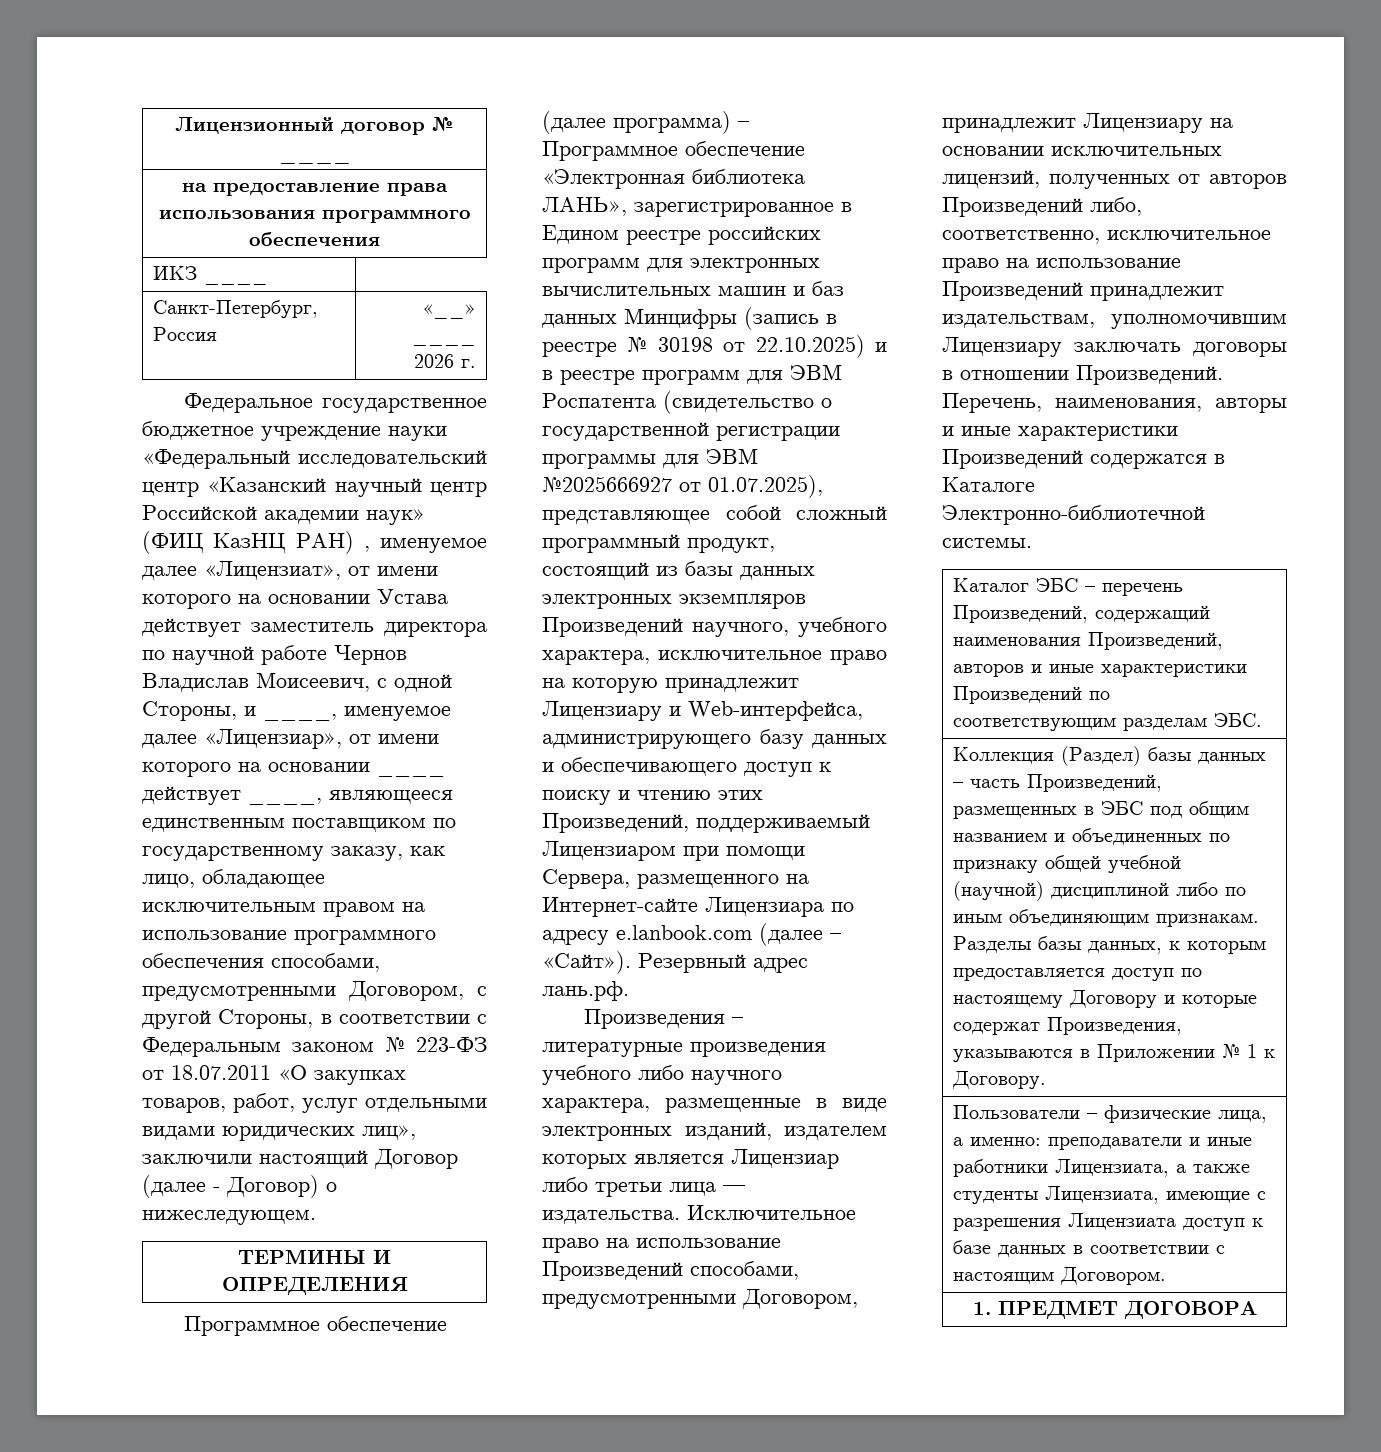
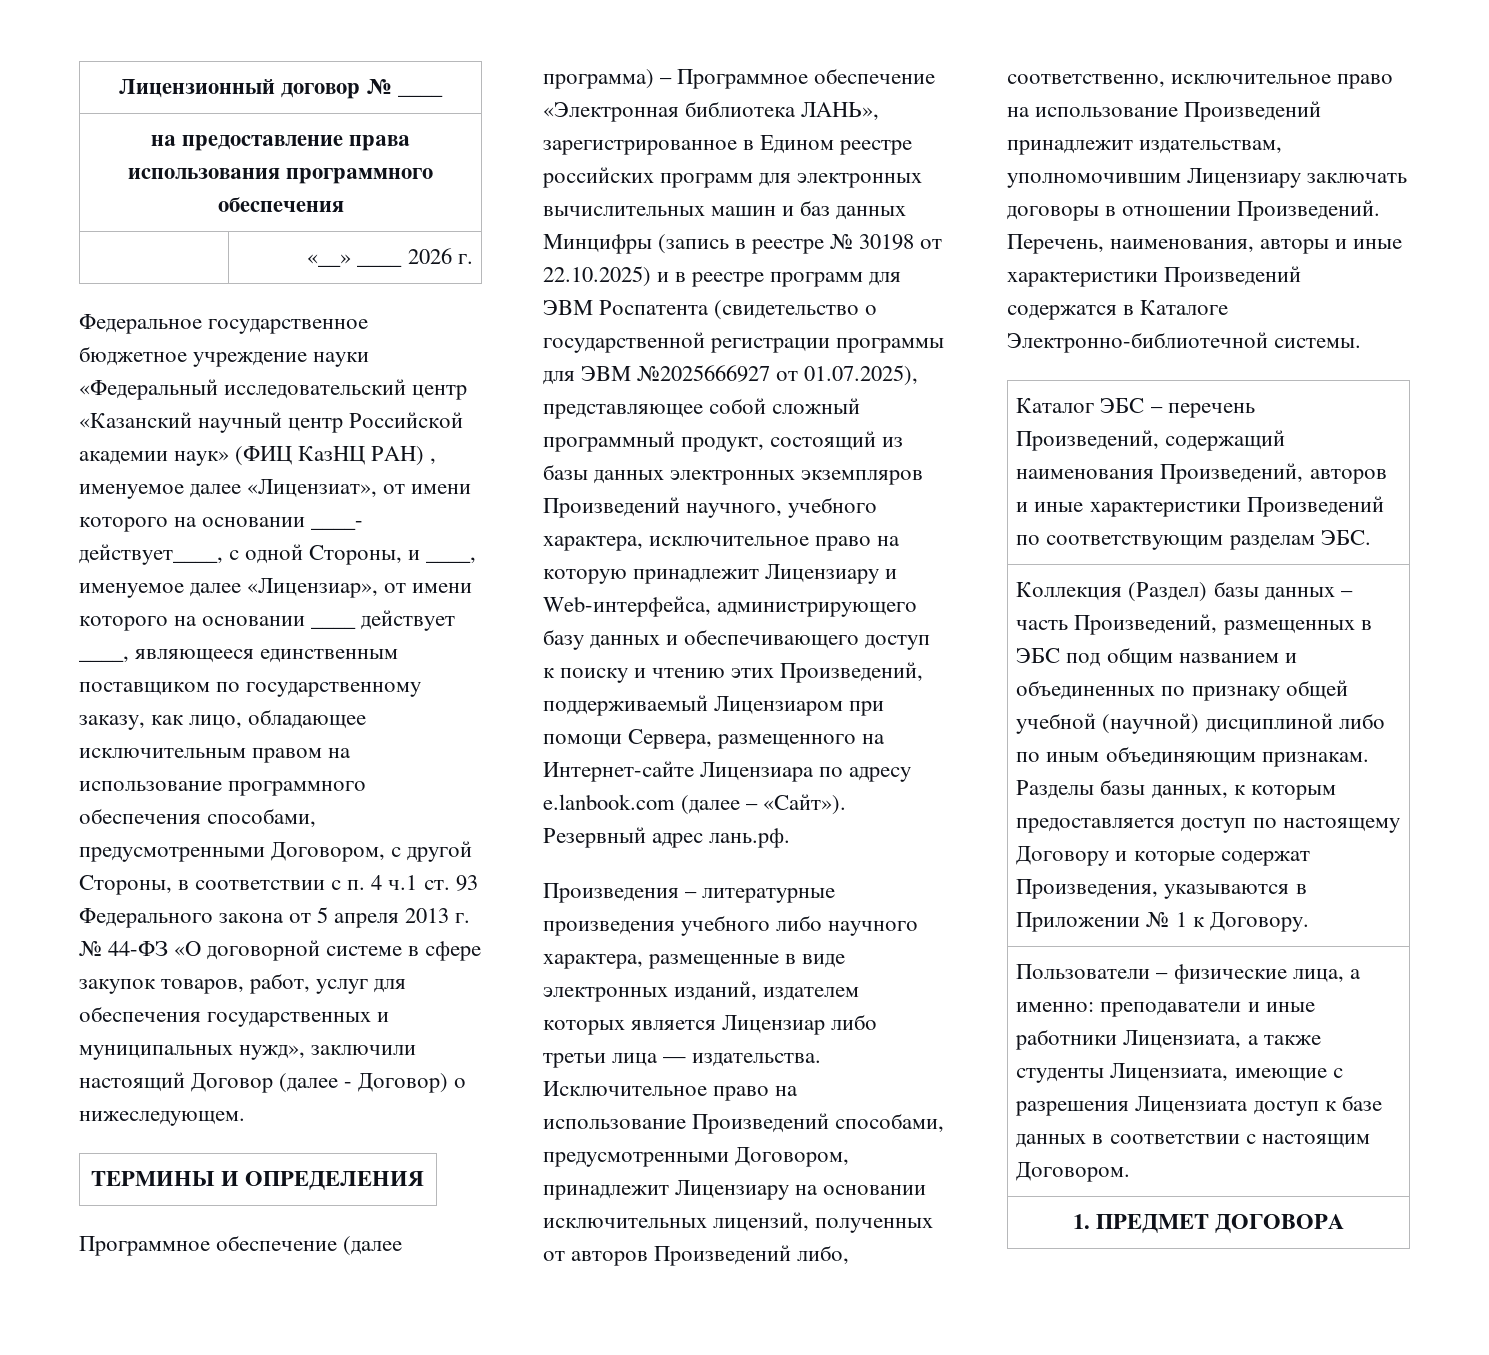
[152,266,197,280] [203,280,268,285] [152,300,318,318] [152,327,217,341] ИКЗ ____ // Санкт-Петербург, Россия -> (344, 204) none
[377,589,448,604] [142,618,487,637] [142,645,407,665] [142,672,370,692] Устава действует заместитель директора по научной работе Чернов Владислав Моисеевич, -> [311,521,364,530] [79,544,223,565] ____- действует____,
[142,1037,487,1057] [142,1065,406,1085] [142,1093,487,1113] [142,1125,416,1141] Федеральным законом № 223-ФЗ от 18.07.2011 «О закупках товаров, работ, услуг отдельными видами юридических лиц», -> [347,875,478,891] [79,907,471,928] [79,940,482,961] [79,973,407,994] [79,1006,390,1027] [79,1045,306,1060] п. 4 ч.1 ст. 93 Федерального закона от 5 апреля 2013 г. № 44-ФЗ «О договорной системе в сфере закупок товаров, работ, услуг для обеспечения государственных и муниципальных нужд»,

